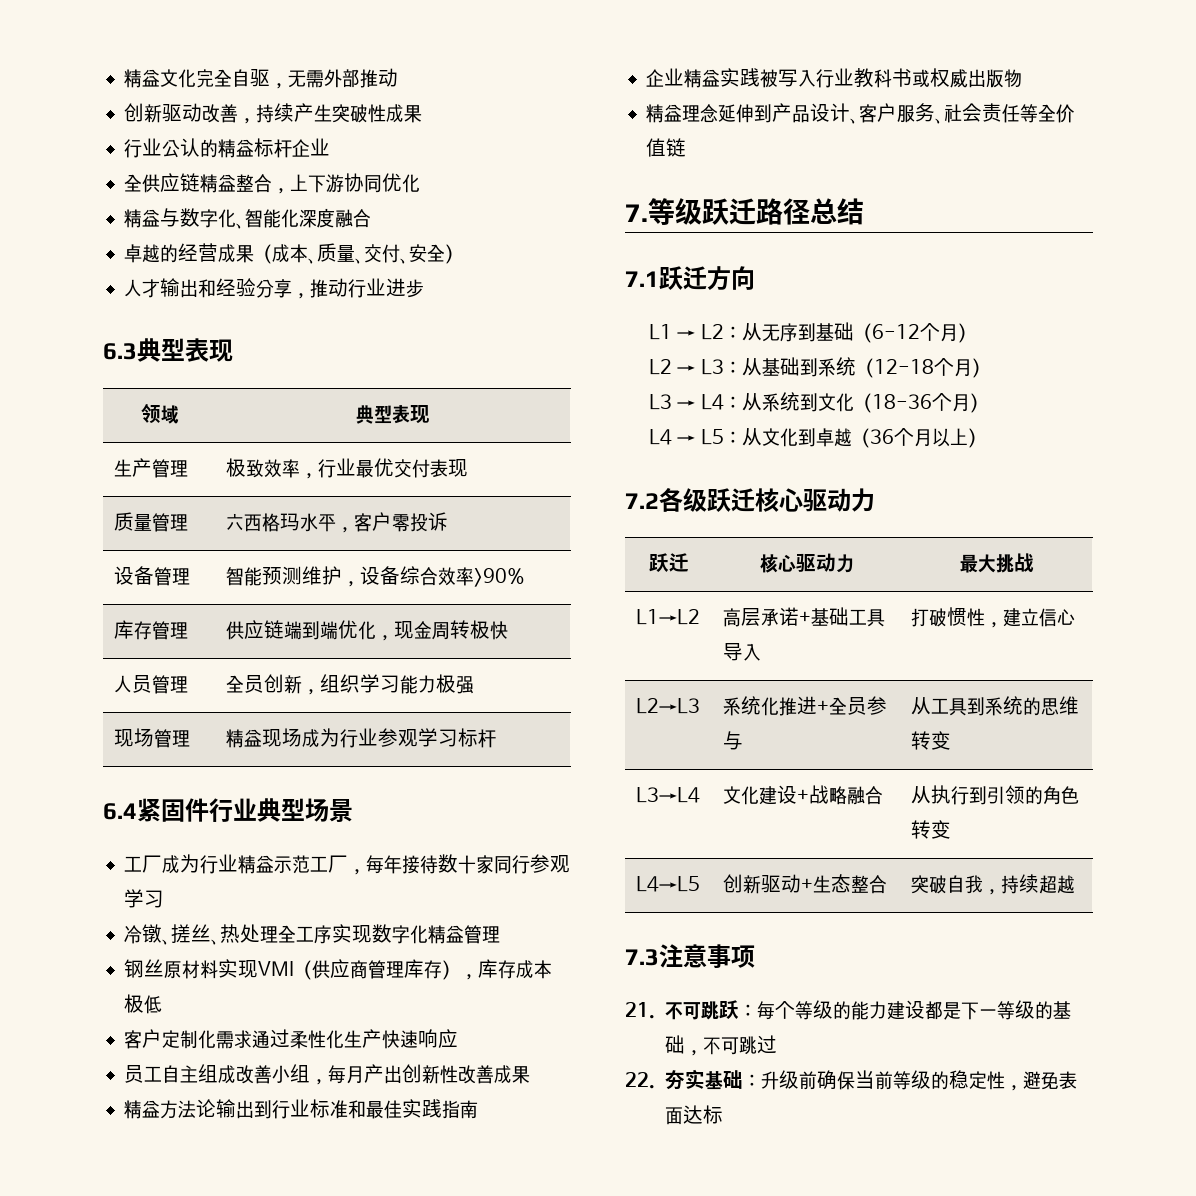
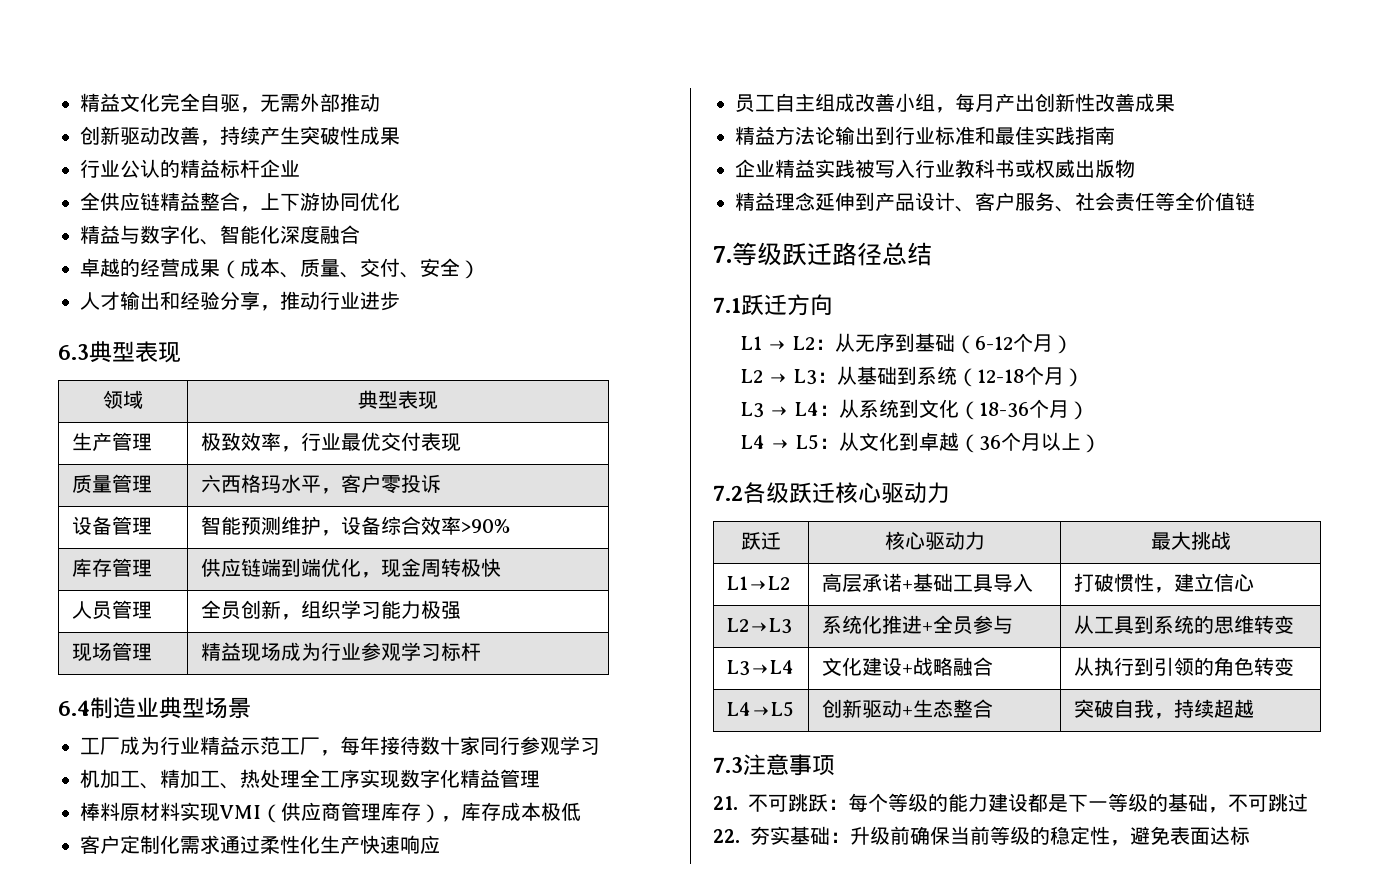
[137,798,233,822] 紧固件行 -> [90,697,136,719] 制造
[124,924,212,945] 冷镦、搓丝 -> [80,769,220,789] 机加工、精加工
[124,959,165,978] 钢丝 -> [80,802,120,821] 棒料

